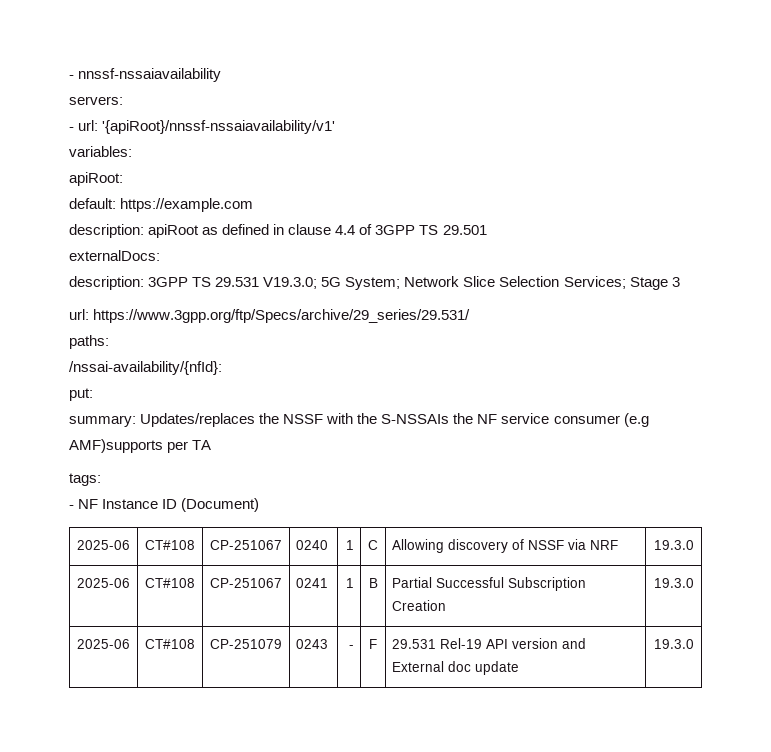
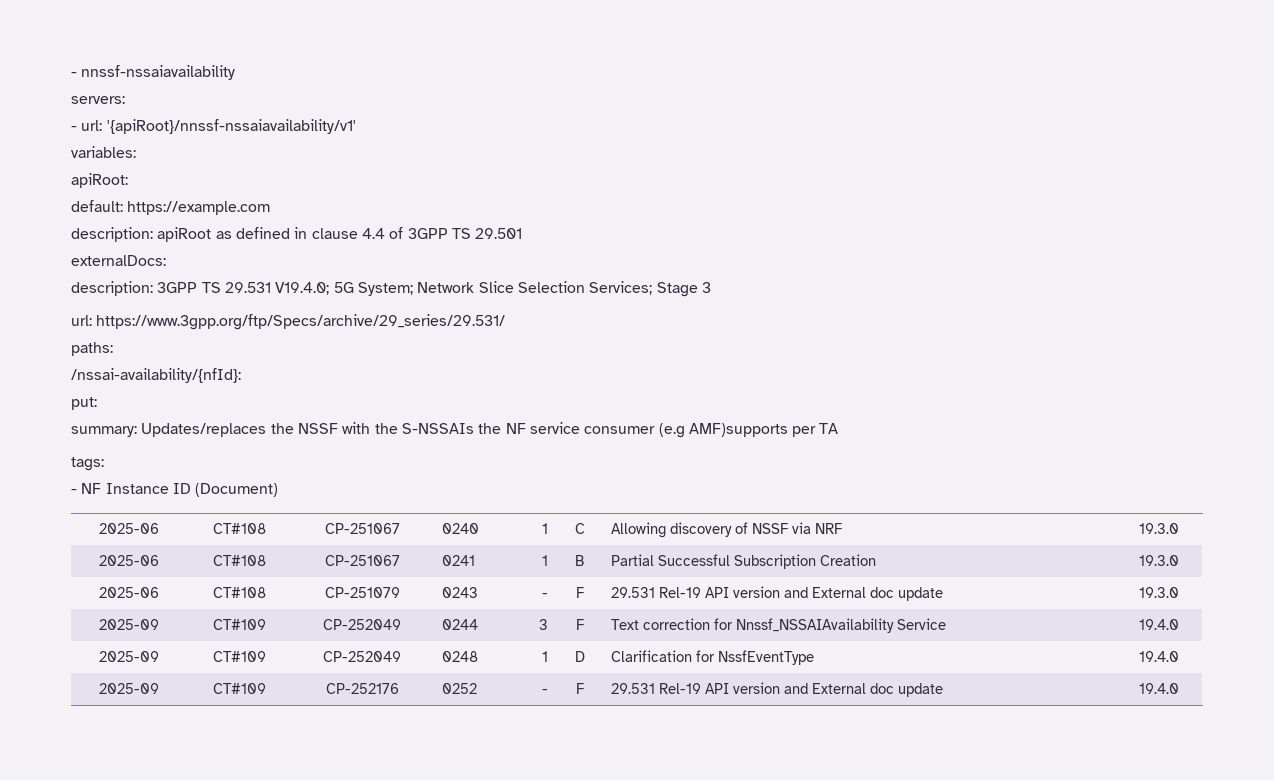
[263,277,318,289] V19.3.0; -> [275,282,330,295] V19.4.0;
(694, 644) none -> [99,619,159,630] [212,619,266,630] [323,619,401,630] [441,619,478,630] [539,619,549,630] [575,619,584,630] [610,618,946,633] [1139,619,1179,630] [99,651,159,662] [212,651,266,662] [323,651,401,662] [441,651,478,662] [542,651,549,662] [574,651,585,662] [610,650,814,665] [1139,651,1179,662] [99,683,159,694] [212,683,266,694] [325,683,399,694] [441,683,477,694] [542,689,549,694] [575,683,584,694] [610,682,943,697] [1139,683,1179,694] // 2025-09 | CT#109 | CP-252049 | 0244 | 3 | F | Text correction for Nnssf_NSSAIAvailability Service | 19.4.0 // 2025-09 | CT#109 | CP-252049 | 0248 | 1 | D | Clarification for NssfEventType | 19.4.0 // 2025-09 | CT#109 | CP-252176 | 0252 | - | F | 29.531 Rel-19 API version and External doc update | 19.4.0

